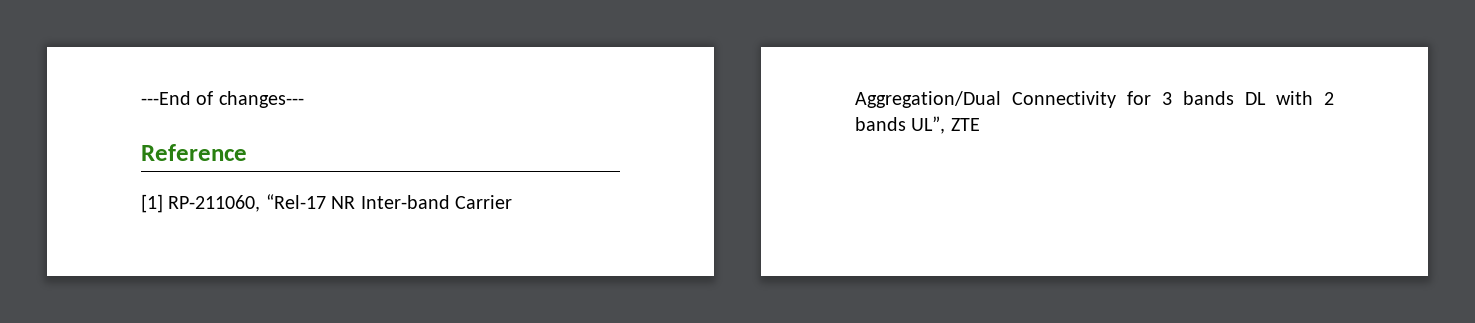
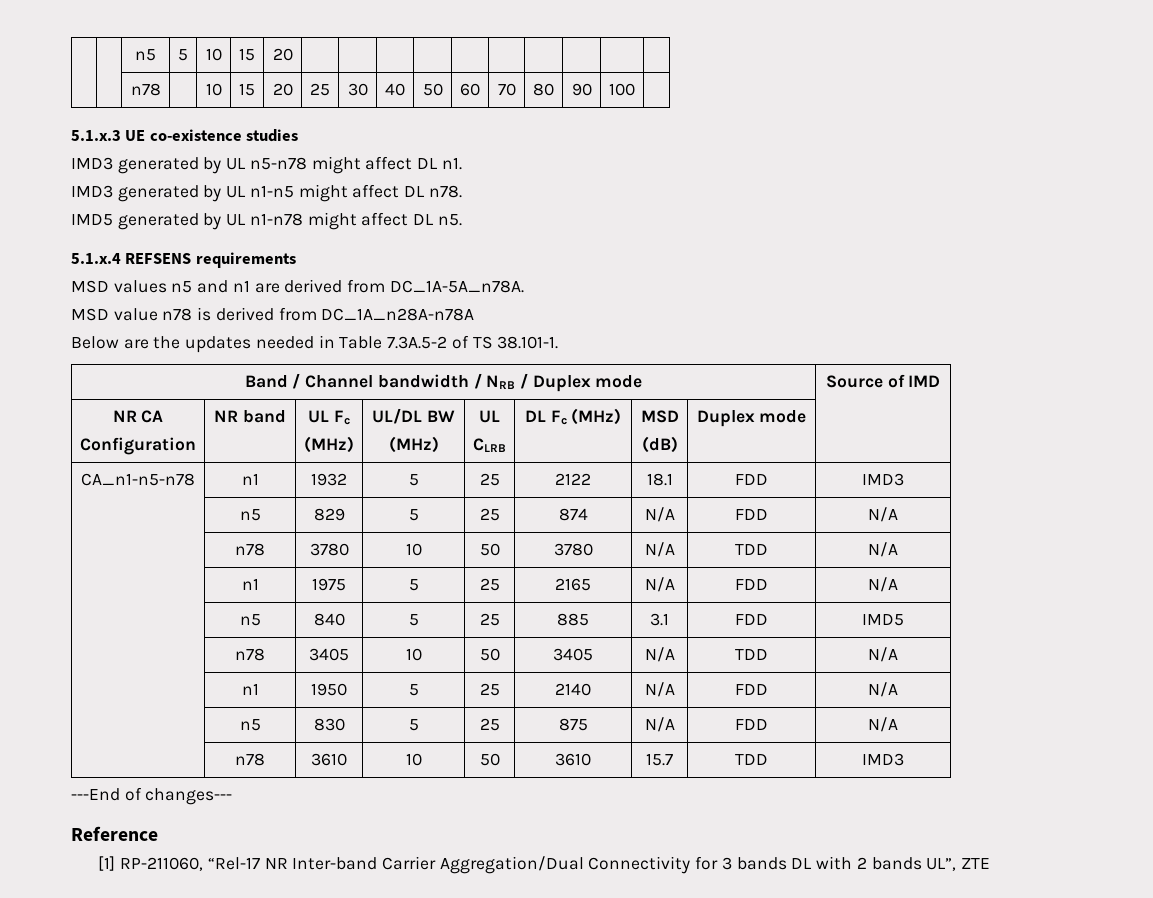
(141, 98) none -> [135,49,156,61] [178,49,188,61] [205,48,222,61] [239,48,255,61] [272,48,293,61] [130,83,161,96] [205,83,222,96] [239,83,255,96] [272,83,293,96] [310,83,330,96] [347,83,368,96] [385,83,405,96] [422,83,443,96] [460,83,480,96] [497,83,516,96] [533,83,554,96] [571,83,592,96] [609,83,635,96] [71,129,299,142] [71,156,462,174] [71,184,462,202] [71,212,462,230] [71,252,296,268] [71,279,524,293] [71,307,475,321] [71,335,559,353] [244,373,643,392] [825,374,941,388] [112,410,164,423] [80,437,196,455] [214,410,286,423] [308,410,350,425] [304,436,354,453] [372,408,455,424] [388,436,439,453] [479,410,500,423] [473,438,506,452] [524,408,622,425] [640,410,679,423] [641,436,678,453] [696,410,807,427] [81,473,195,486] [241,473,259,485] [311,473,347,486] [408,474,419,486] [479,473,500,486] [555,473,591,485] [646,473,673,486] [735,474,768,485] [862,473,904,486] [239,509,261,521] [313,508,345,521] [408,509,419,521] [479,508,500,521] [558,508,588,521] [644,507,675,522] [735,509,768,520] [868,507,898,522] [235,543,265,556] [309,543,349,556] [405,543,422,556] [479,543,500,556] [553,543,593,556] [644,542,675,557] [735,544,768,555] [868,542,898,557] [241,578,259,590] [312,578,346,591] [408,579,419,591] [479,578,500,591] [555,578,591,591] [644,577,675,592] [735,579,768,590] [868,577,898,592] [239,614,261,626] [313,613,345,626] [408,614,419,626] [479,613,500,626] [557,613,589,626] [650,613,669,626] [735,614,768,625] [862,614,904,626] [235,648,265,661] [309,648,349,661] [405,648,422,661] [479,648,500,661] [553,648,593,661] [644,647,675,662] [735,649,768,660] [868,647,898,662] [241,683,259,695] [311,683,347,696] [408,684,419,696] [479,683,500,696] [555,683,591,696] [644,682,675,697] [735,684,768,695] [868,682,898,697] [239,719,261,731] [313,718,345,731] [408,719,419,731] [479,718,500,731] [558,718,588,731] [644,717,675,732] [735,719,768,730] [868,717,898,732] [235,753,265,766] [311,753,347,766] [405,753,422,766] [479,753,500,766] [555,753,591,766] [646,753,673,766] [735,754,768,765] [862,753,904,766] | | n5 | 5 | 10 | 15 | 20 | | | | | | | | | | // | | n78 | | 10 | 15 | 20 | 25 | 30 | 40 | 50 | 60 | 70 | 80 | 90 | 100 | // 5.1.x.3 UE co-existence studies // IMD3 generated by UL n5-n78 might affect DL n1. // IMD3 generated by UL n1-n5 might affect DL n78. // IMD5 generated by UL n1-n78 might affect DL n5. // 5.1.x.4 REFSENS requirements // MSD values n5 and n1 are derived from DC_1A-5A_n78A. // MSD value n78 is derived from DC_1A_n28A-n78A // Below are the updates needed in Table 7.3A.5-2 of TS 38.101-1. // Band / Channel bandwidth / NRB / Duplex mode | Source of IMD // NR CA // Configuration | NR band | UL Fc // (MHz) | UL/DL BW // (MHz) | UL // CLRB | DL Fc (MHz) | MSD // (dB) | Duplex mode | // CA_n1-n5-n78 | n1 | 1932 | 5 | 25 | 2122 | 18.1 | FDD | IMD3 // | n5 | 829 | 5 | 25 | 874 | N/A | FDD | N/A // | n78 | 3780 | 10 | 50 | 3780 | N/A | TDD | N/A // | n1 | 1975 | 5 | 25 | 2165 | N/A | FDD | N/A // | n5 | 840 | 5 | 25 | 885 | 3.1 | FDD | IMD5 // | n78 | 3405 | 10 | 50 | 3405 | N/A | TDD | N/A // | n1 | 1950 | 5 | 25 | 2140 | N/A | FDD | N/A // | n5 | 830 | 5 | 25 | 875 | N/A | FDD | N/A // | n78 | 3610 | 10 | 50 | 3610 | 15.7 | TDD | IMD3 //

